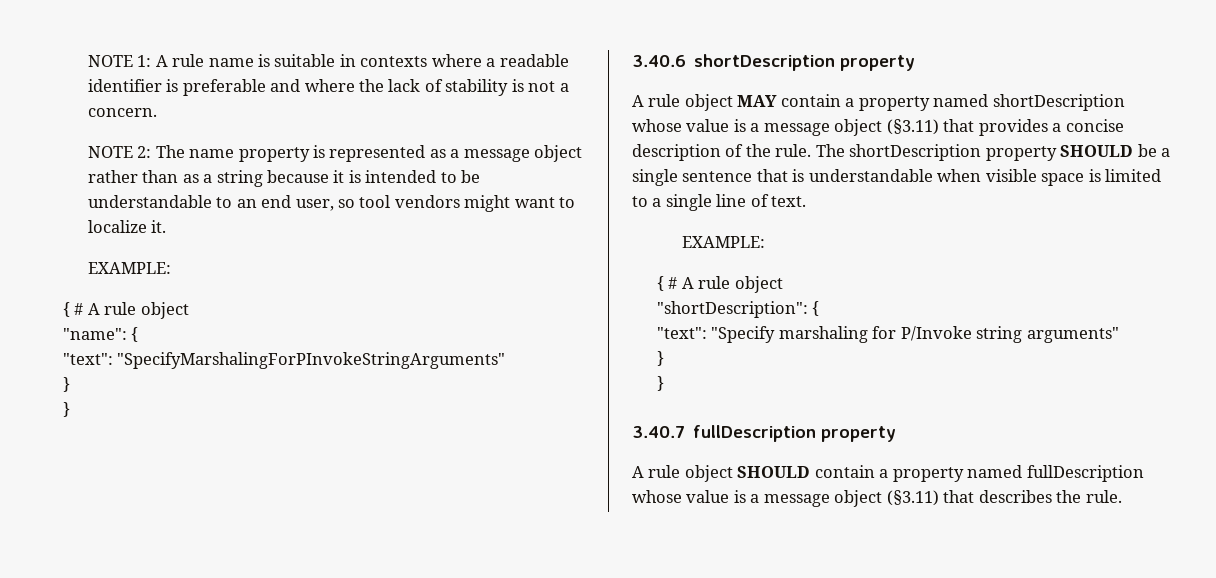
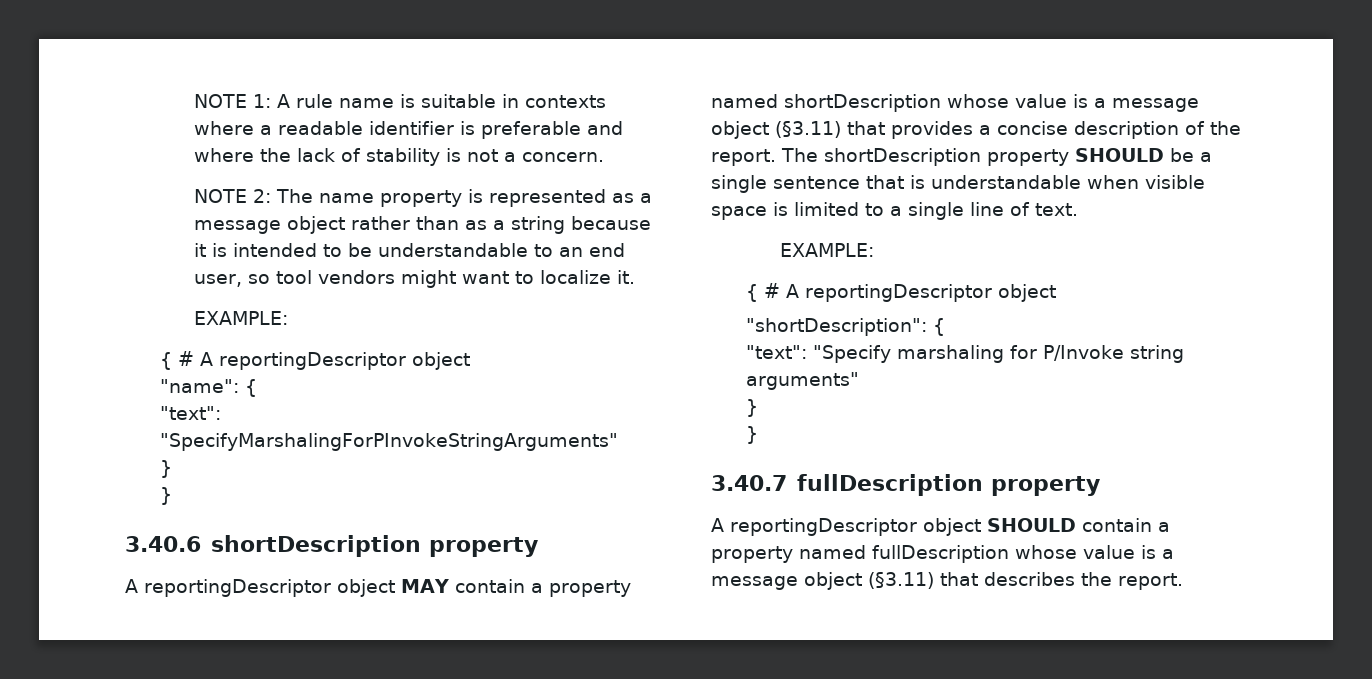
[104,302,137,315] rule -> [218,352,406,370] reportingDescriptor
[648,94,681,107] rule -> [144,579,331,597] reportingDescriptor
[775,144,812,157] rule. -> [711,149,776,166] report.
[698,276,731,289] rule -> [804,284,992,302] reportingDescriptor
[648,465,681,478] rule -> [730,518,917,536] reportingDescriptor
[1085,490,1122,503] rule. -> [1118,573,1183,590] report.

